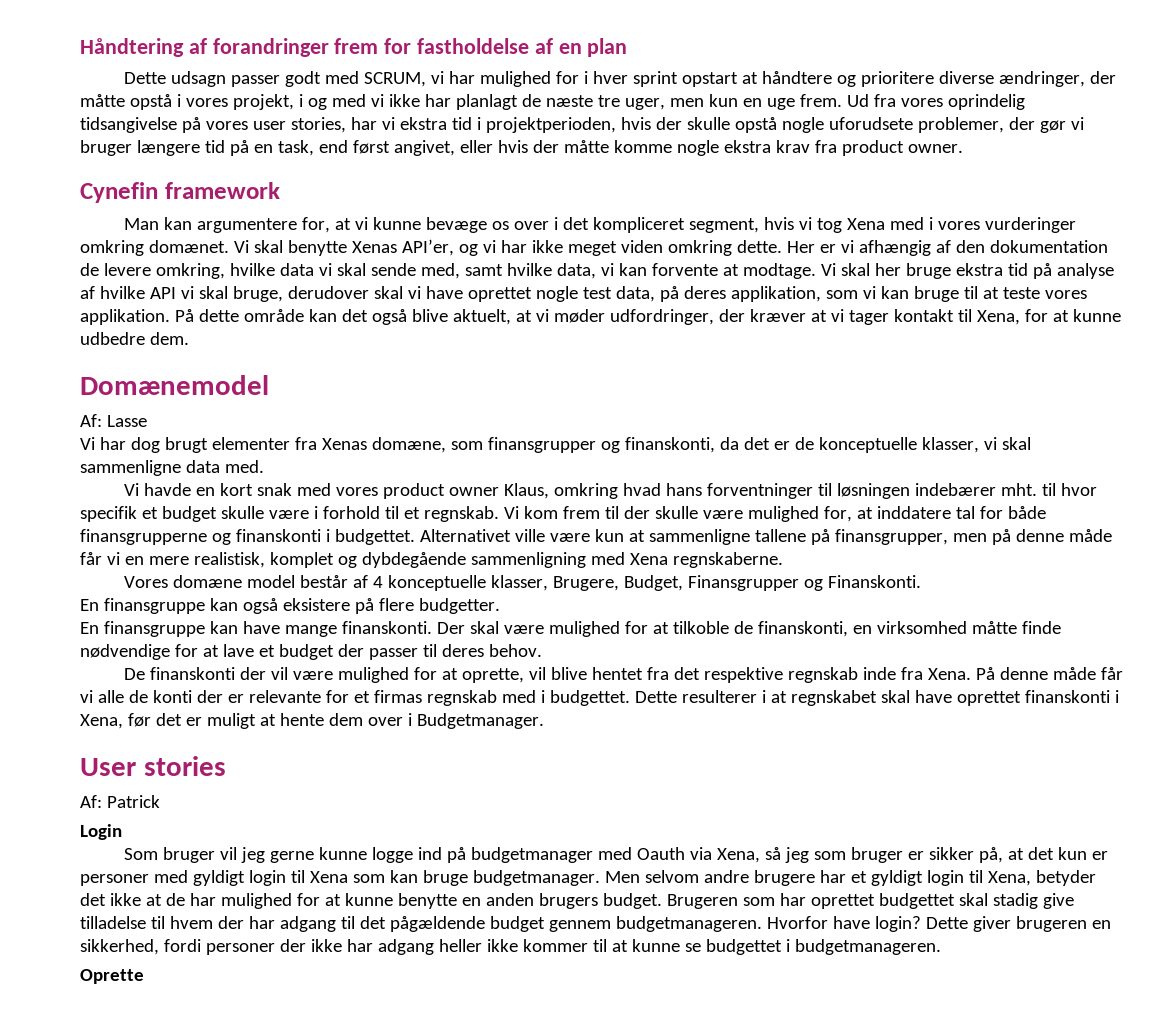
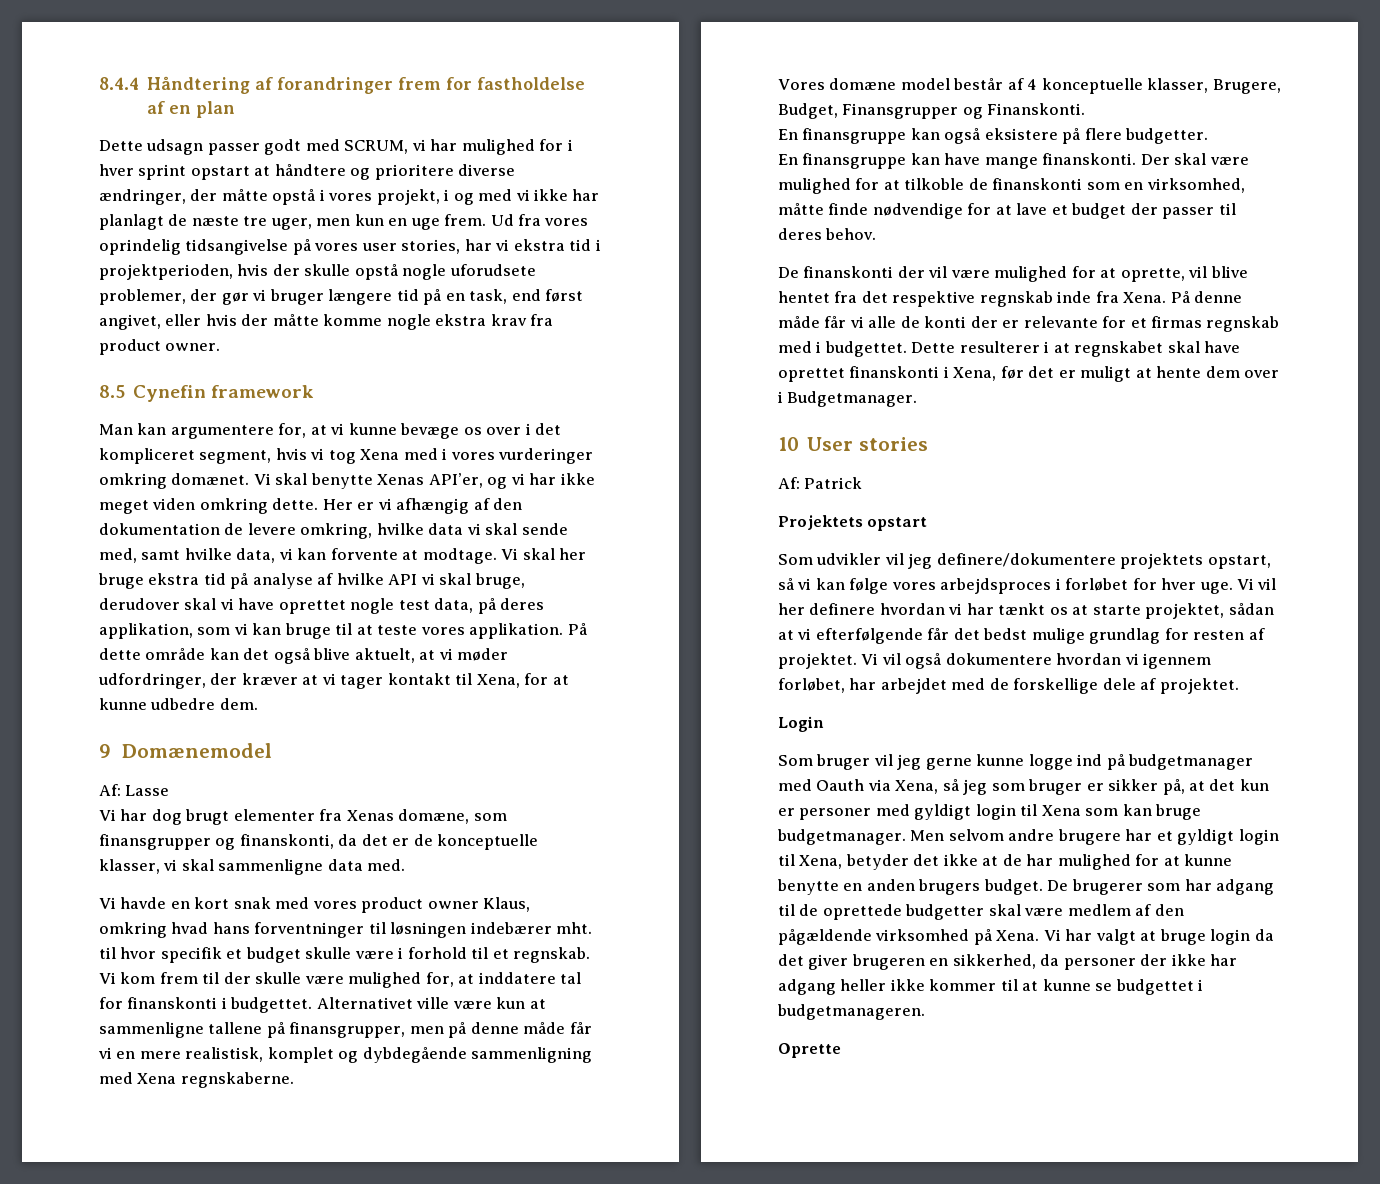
(80, 47) none -> [99,77,139,90] 8.4.4
(963, 148) none -> [99,385,125,398] 8.5
(189, 338) none -> [99,744,111,758] 9
[1007,506,1046,519] [80,529,231,545] både finansgrupperne og -> (123, 1003) none
[757,621,967,637] finanskonti, en virksomhed -> [992,178,1245,193] finanskonti som en virksomhed,
(544, 721) none -> [778,437,799,451] 10
(160, 801) none -> [778,515,928,531] [778,553,1271,569] [778,578,1277,594] [778,603,1274,619] [778,628,1265,644] [778,653,1212,669] [778,678,1239,694] // Projektets opstart // Som udvikler vil jeg definere/dokumentere projektets opstart, så vi kan følge vores arbejdsproces i forløbet for hver uge. Vi vil her definere hvordan vi har tænkt os at starte projektet, sådan at vi efterfølgende får det bedst mulige grundlag for resten af projektet. Vi vil også dokumentere hvordan vi igennem forløbet, har arbejdet med de forskellige dele af projektet.
[666,893,1074,909] [80,916,968,932] Brugeren som har oprettet budgettet skal stadig give tilladelse til hvem der har adgang til det pågældende budget gennem budgetmanageren. Hvorfor have login? Dette -> [1047,879,1275,895] [778,904,1184,920] [778,929,1274,945] [778,954,804,966] De brugerer som har adgang til de oprettede budgetter skal være medlem af den pågældende virksomhed på Xena. Vi har valgt at bruge login da det
[163,939,201,952] fordi -> [1040,954,1060,966] da

